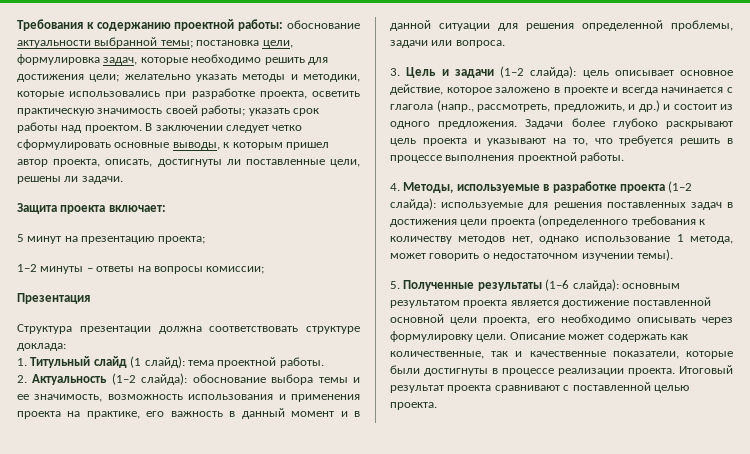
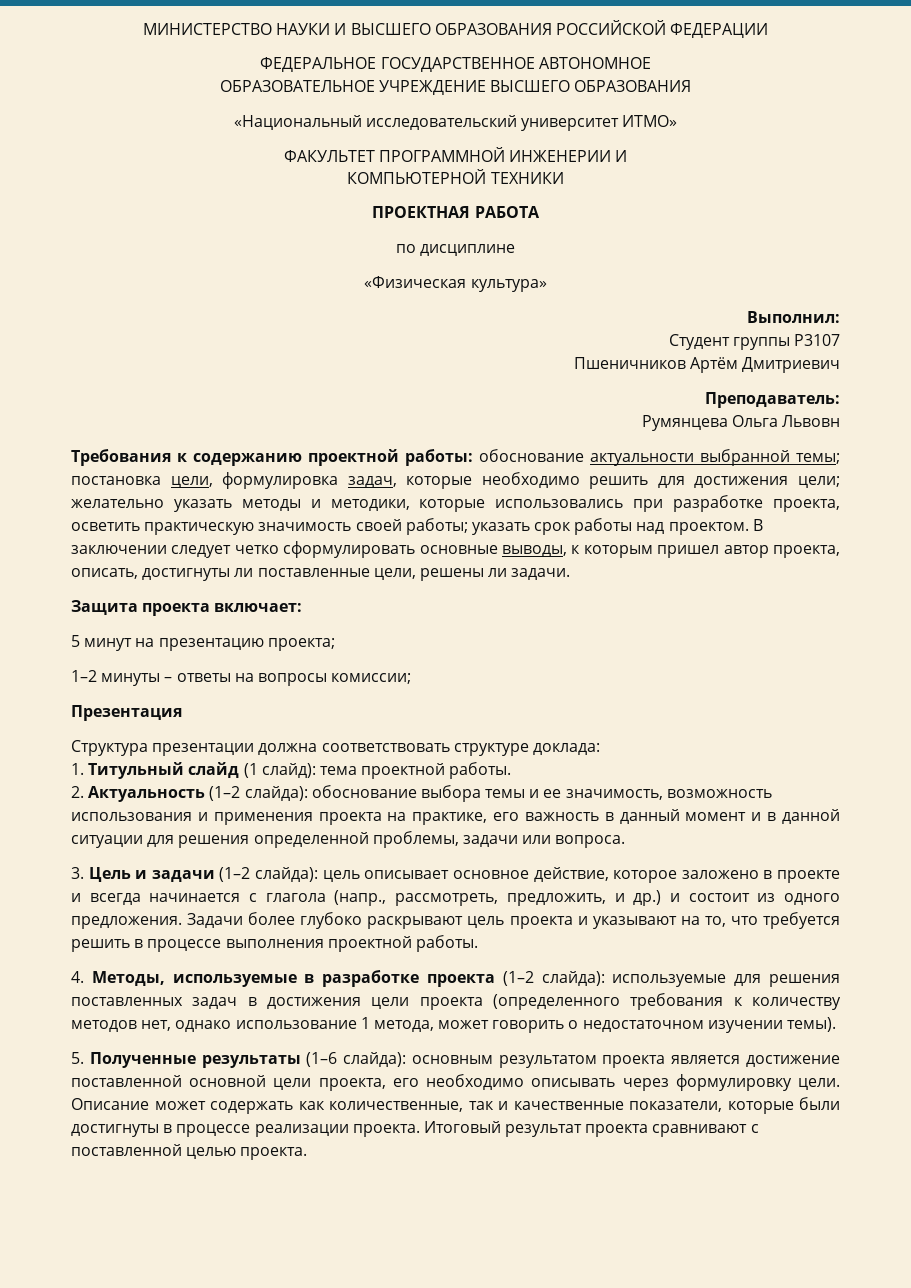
(17, 25) none -> [142,20,769,38] [260,57,651,72] [219,80,692,95] [233,115,678,131] [283,147,628,163] [347,169,564,184] [372,206,540,218] [395,244,516,256] [364,276,547,292] [747,311,840,323] [668,334,840,350] [573,357,840,373] [705,392,840,408] [641,415,840,431] МИНИСТЕРСТВО НАУКИ И ВЫСШЕГО ОБРАЗОВАНИЯ РОССИЙСКОЙ ФЕДЕРАЦИИ // ФЕДЕРАЛЬНОЕ ГОСУДАРСТВЕННОЕ АВТОНОМНОЕ // ОБРАЗОВАТЕЛЬНОЕ УЧРЕЖДЕНИЕ ВЫСШЕГО ОБРАЗОВАНИЯ // «Национальный исследовательский университет ИТМО» // ФАКУЛЬТЕТ ПРОГРАММНОЙ ИНЖЕНЕРИИ И // КОМПЬЮТЕРНОЙ ТЕХНИКИ // ПРОЕКТНАЯ РАБОТА // по дисциплине // «Физическая культура» // Выполнил: // Студент группы P3107 // Пшеничников Артём Дмитриевич // Преподаватель: // Румянцева Ольга Львовн //

